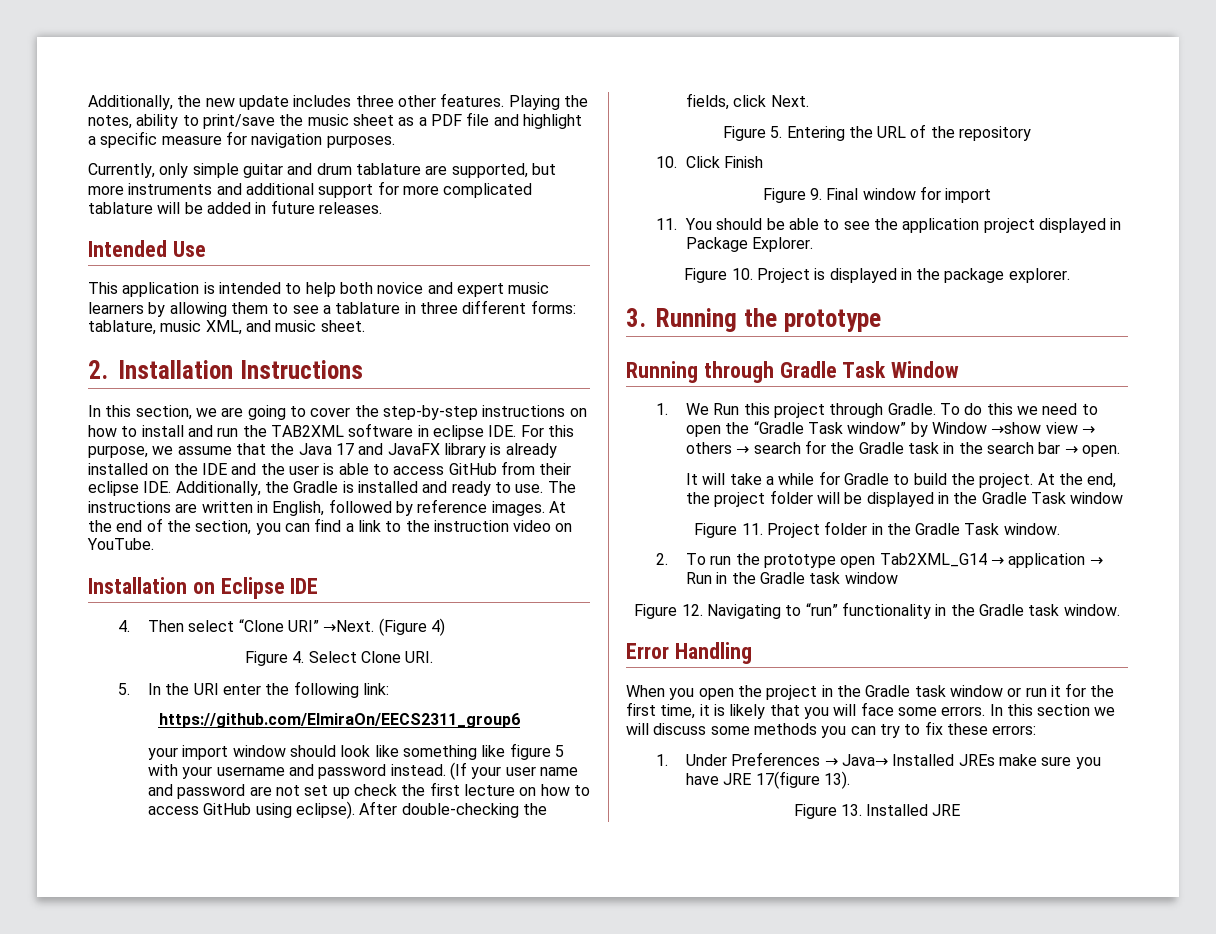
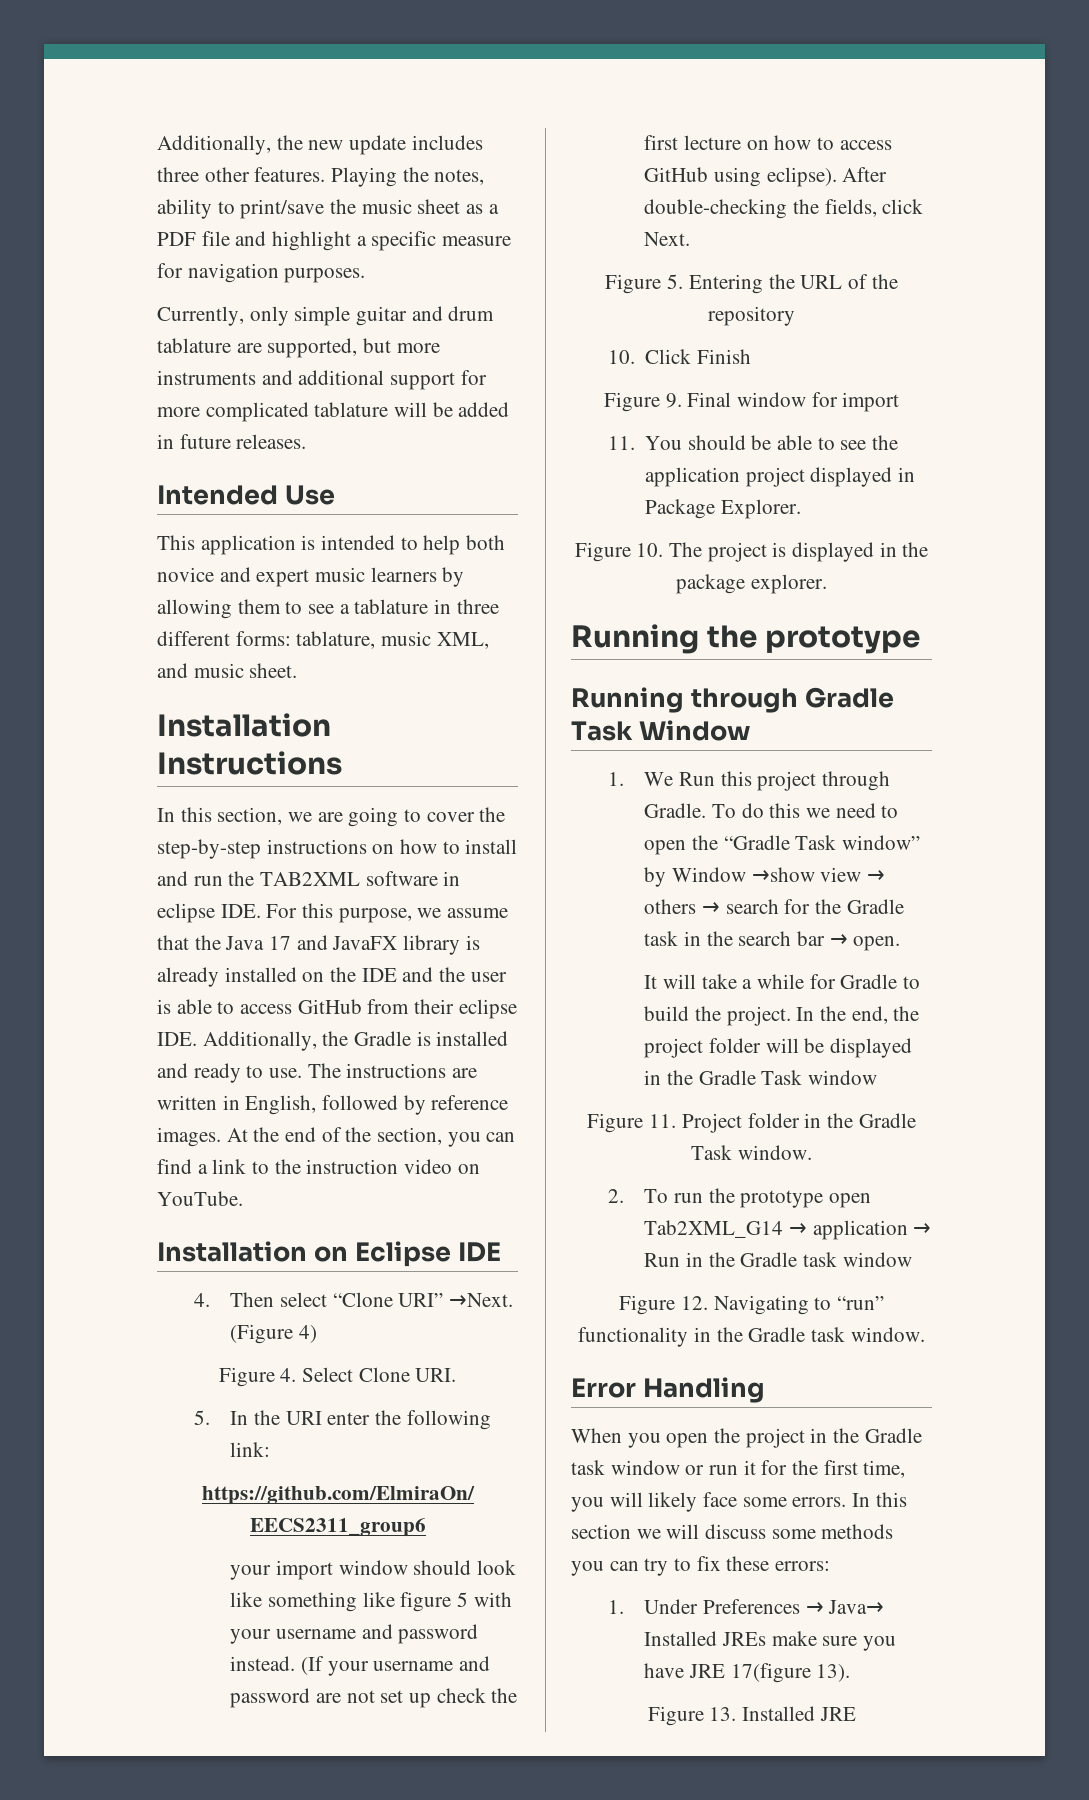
[88,360,108,379] 2. -> (298, 670) none
[505,766,578,776] user name -> [373,1661,454,1671] username
[756,268,810,283] Project -> [668,542,767,562] The project
[626,308,646,327] 3. -> (827, 584) none
[1037,473,1055,485] At -> [796,1007,815,1021] In
[699,704,800,719] it is likely that -> (906, 1469) none
(857, 710) none -> [648,1492,698,1512] likely

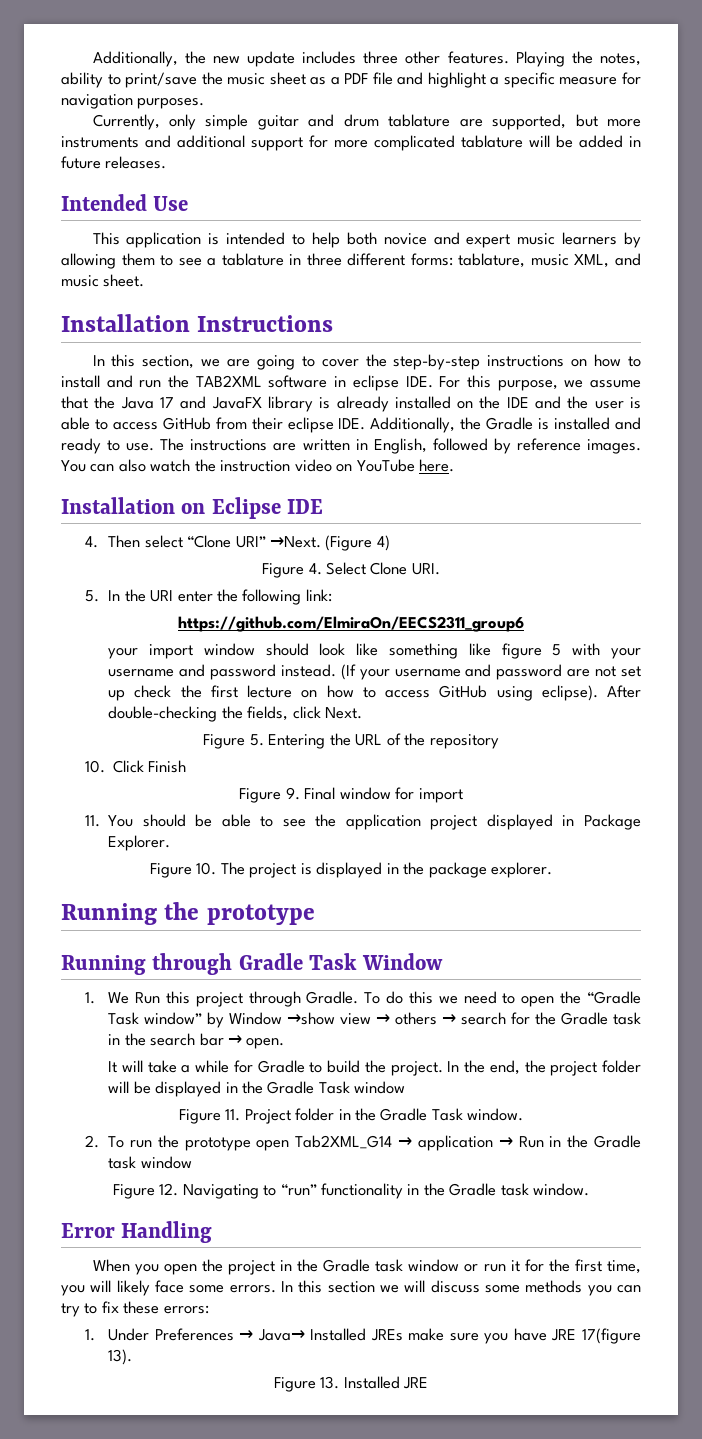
[226,1127,516,1147] [157,1159,270,1174] At the end of the section, you can find a link to -> [61,459,191,472] You can also watch
[157,1191,243,1206] YouTube. -> [356,459,455,472] YouTube here.

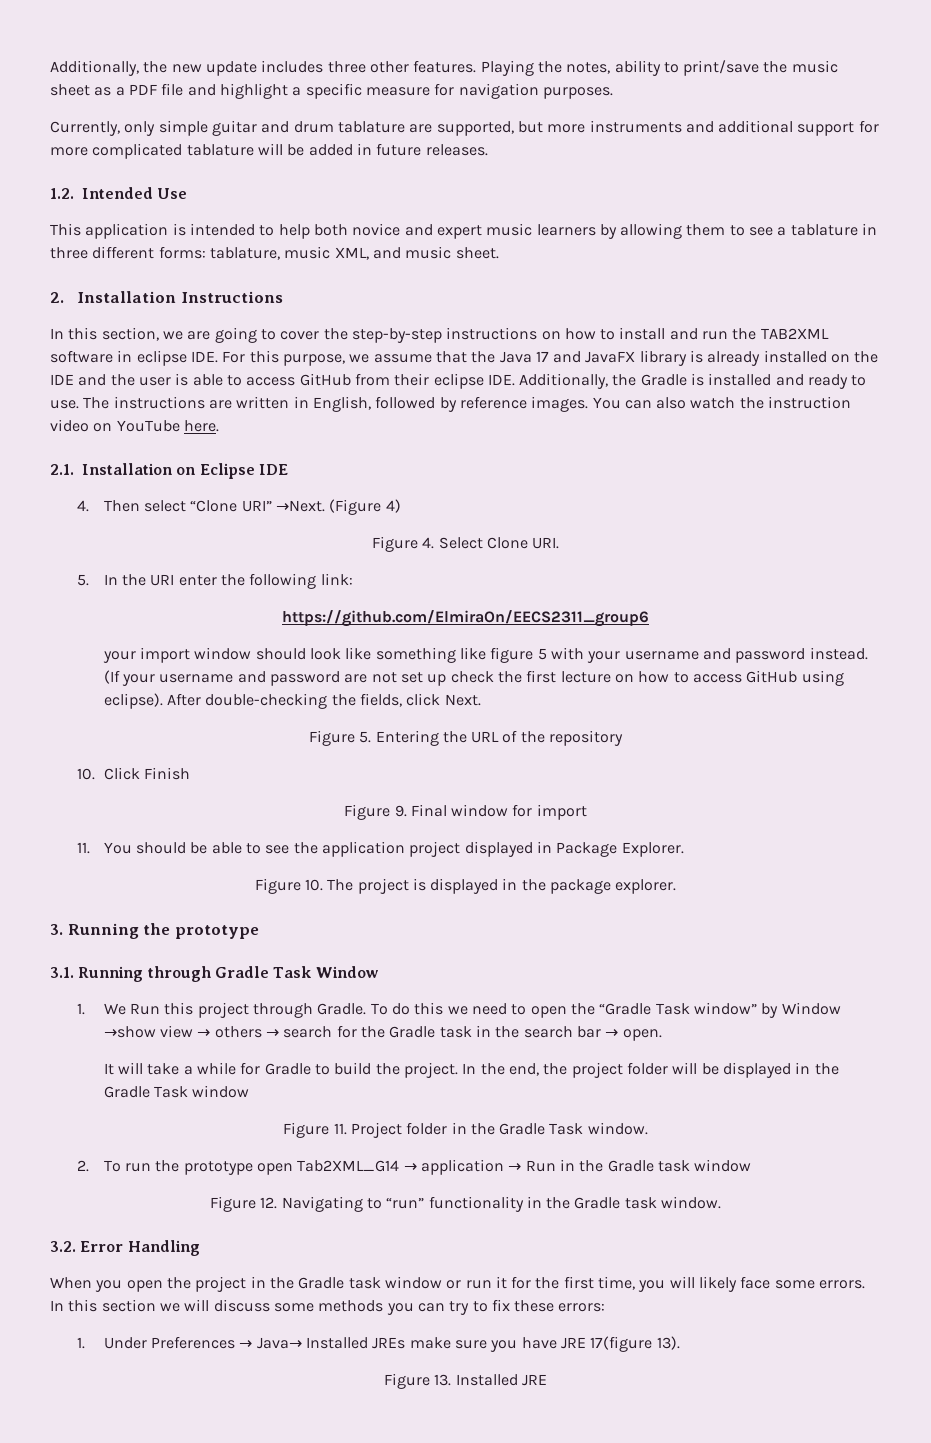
(167, 162) none -> [50,188,74,199] 1.2.
(145, 280) none -> [50,292,64,303] 2.
(455, 465) none -> [50,464,74,475] 2.1.
(553, 870) none -> [50,924,63,935] 3.
(315, 914) none -> [50,967,74,978] 3.1.
(590, 1189) none -> [50,1241,76,1252] 3.2.

